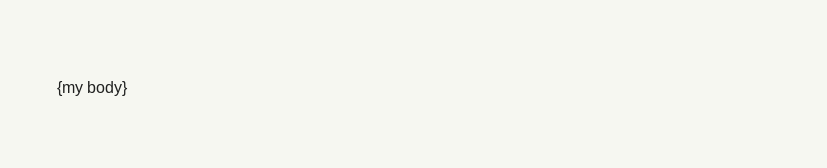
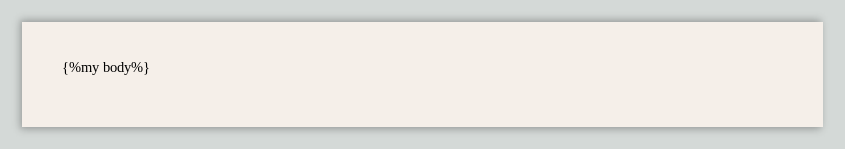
[57,81,129,96] {my body} -> [62,62,150,75] {%my body%}

